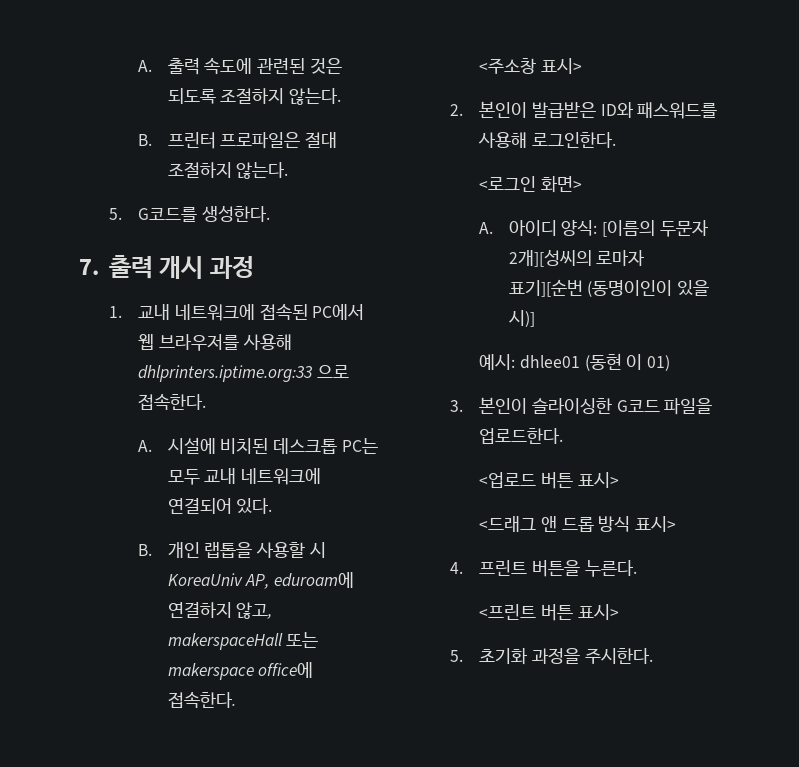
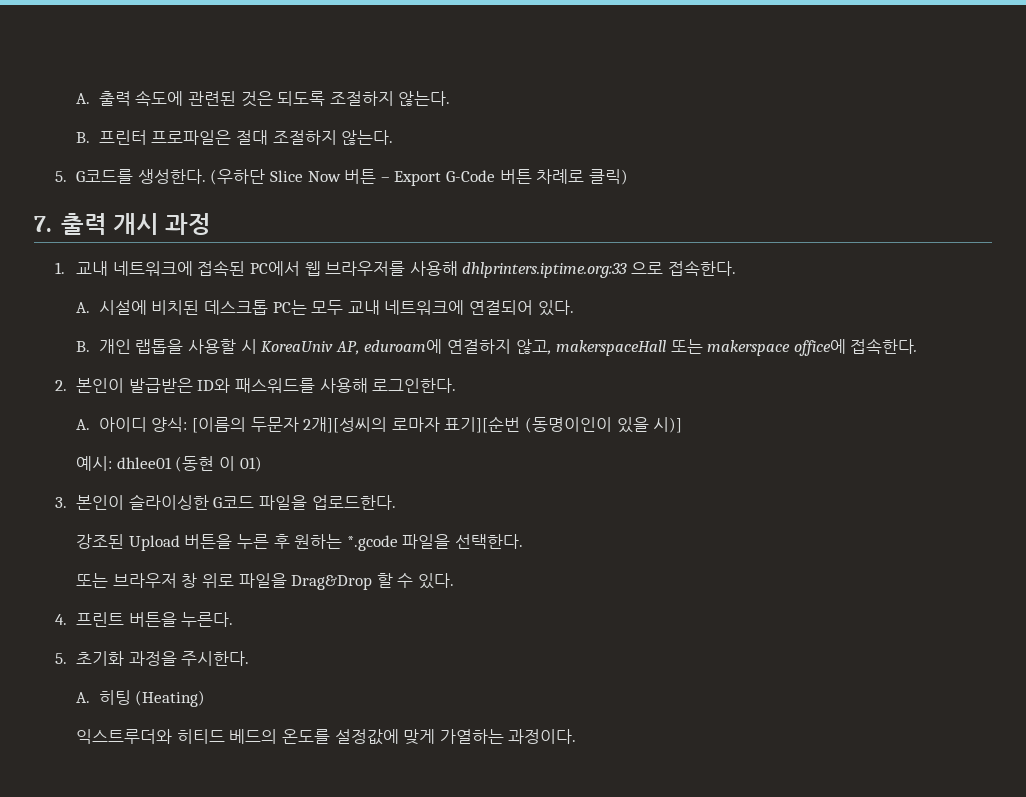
(270, 214) none -> [210,169,628,186] (우하단 Slice Now 버튼 – Export G-Code 버튼 차례로 클릭)
[479,58,582,74] // <주소창 표시> -> (918, 346) none
[479,175,582,193] // <로그인 화면> -> (457, 385) none
[479,472,619,489] [479,516,676,532] <업로드 버튼 표시> // <드래그 앤 드롭 방식 표시> -> [76,534,523,551] [76,573,454,590] 강조된 Upload 버튼을 누른 후 원하는 *.gcode 파일을 선택한다. // 또는 브라우저 창 위로 파일을 Drag&Drop 할 수 있다.
[479,604,619,621] // <프린트 버튼 표시> -> (234, 619) none
(653, 656) none -> [76,690,206,707] [76,729,577,745] // A. 히팅 (Heating) // 익스트루더와 히티드 베드의 온도를 설정값에 맞게 가열하는 과정이다.

